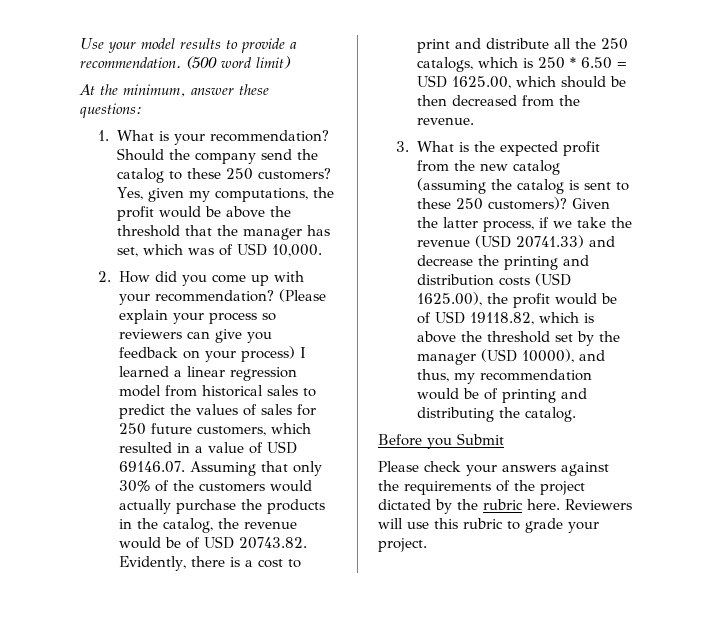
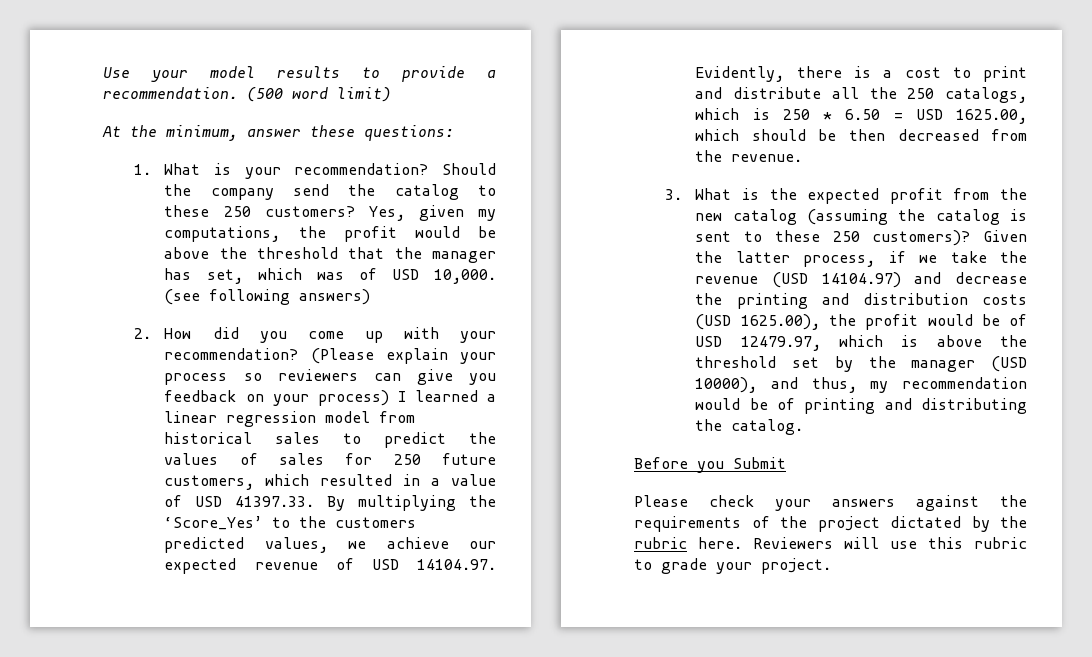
(322, 250) none -> [164,289,371,305] (see following answers)
[118,461,322,476] [118,480,312,492] [118,499,325,514] [118,518,297,533] [118,536,307,549] 69146.07. Assuming that only 30% of the customers would actually purchase the products in the catalog, the revenue would be of USD 20743.82. -> [235,495,496,511] [164,516,417,530] [164,537,496,553] [164,558,496,574] 41397.33. By multiplying the ‘Score_Yes’ to the customers predicted values, we achieve our expected revenue of USD 14104.97.
[515,235,584,248] 20741.33) -> [821,272,901,288] 14104.97)
[469,312,534,325] 19118.82, -> [740,336,821,351] 12479.97,

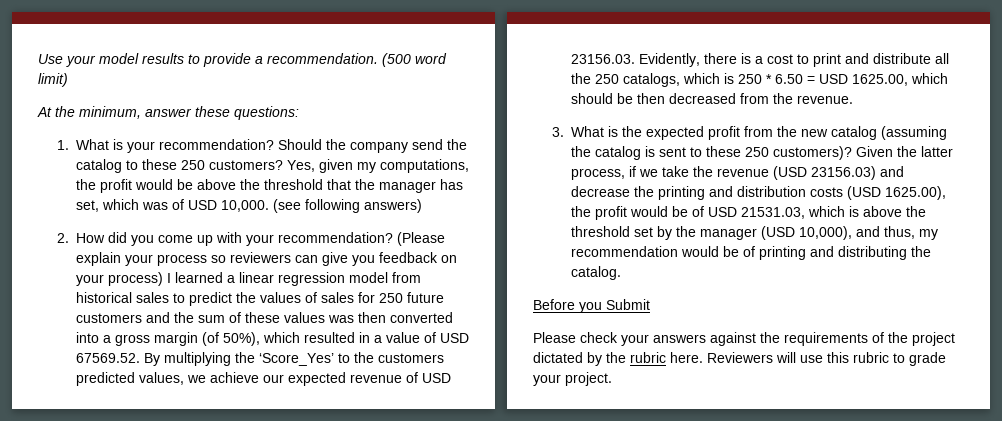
[164,475,255,490] customers, -> [75,312,453,323] [75,332,260,346] customers and the sum of these values was then converted into a gross margin (of 50%),
[235,496,315,507] 41397.33. -> [75,353,140,363] 67569.52.
[417,559,496,570] 14104.97. -> [570,54,635,64] 23156.03.
[821,272,901,288] 14104.97) -> [810,166,876,180] 23156.03)
[740,336,821,351] 12479.97, -> [740,207,805,219] 21531.03,
[695,377,758,393] 10000), -> [798,226,852,240] 10,000),

